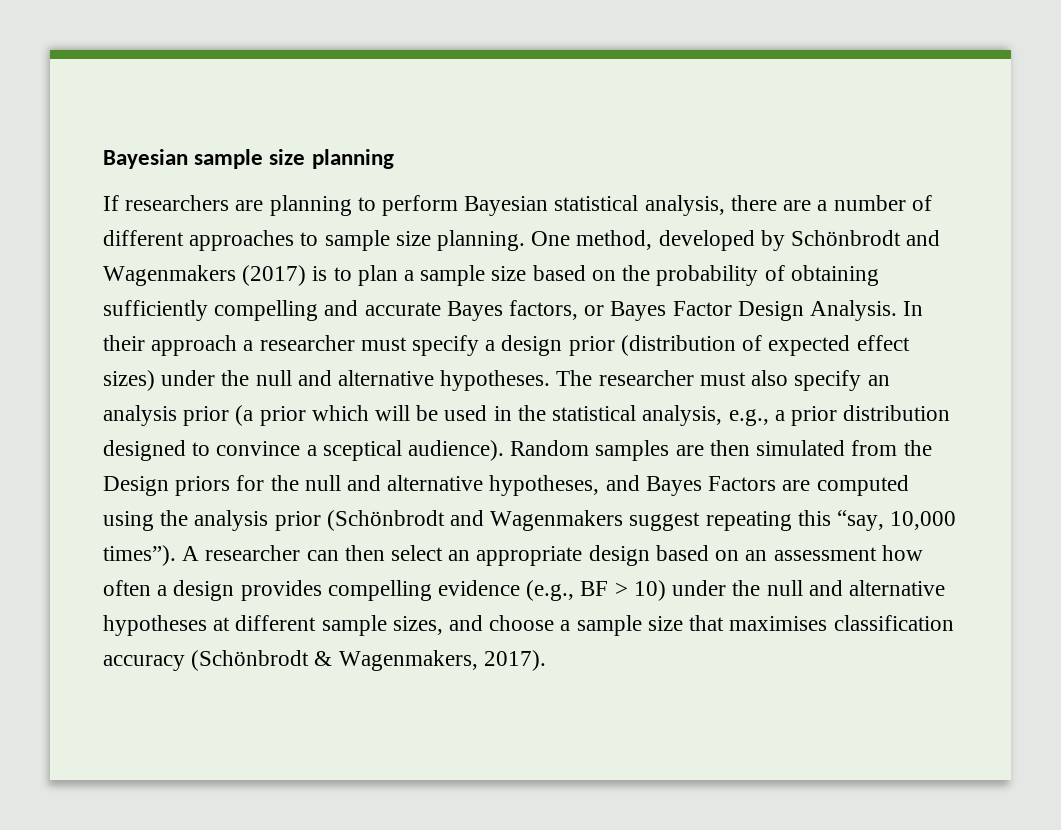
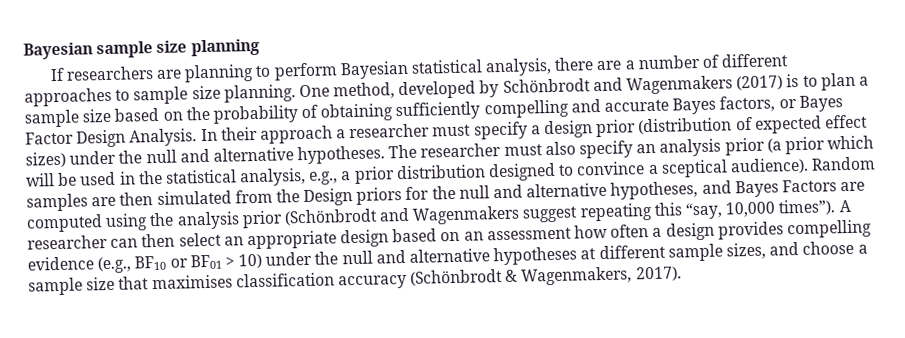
[580,581,609,596] BF -> [134,254,222,271] BF10 or BF01

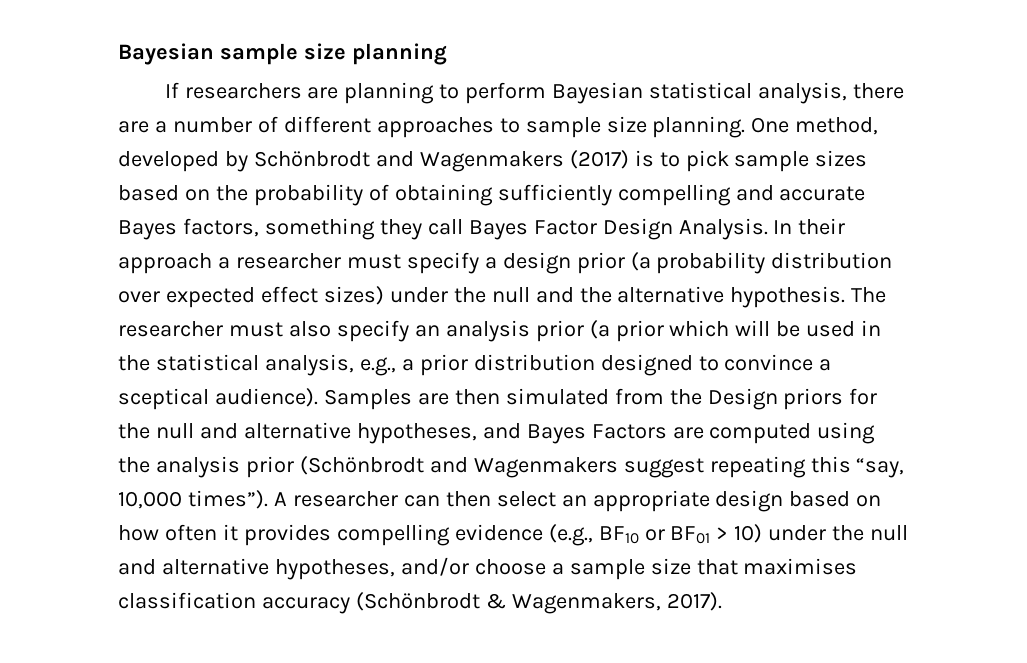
[820,72,869,91] [24,108,112,128] plan a sample size -> [685,150,868,172] pick sample sizes
[778,99,797,109] or -> [264,218,463,240] something they call
[638,116,753,135] (distribution of -> [630,252,893,274] [118,291,160,303] (a probability distribution over
[212,145,386,165] alternative hypotheses. -> [579,286,846,308] the alternative hypothesis.
[811,156,877,171] [26,193,88,212] Random samples -> [323,389,412,410] Samples
[463,222,715,241] an assessment how often a design -> [118,524,238,541] how often it
[493,241,800,266] hypotheses at different sample sizes, and -> [274,557,469,580] hypotheses, and/or

